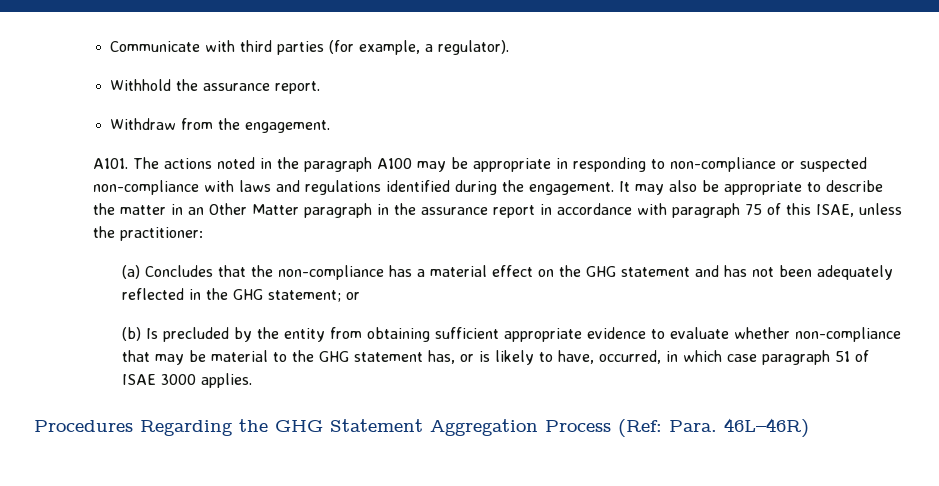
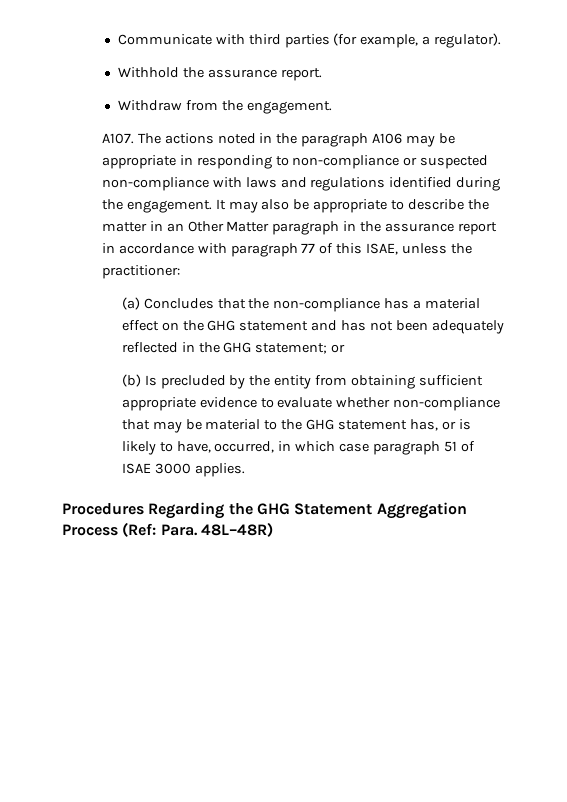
[92,158,128,169] A101. -> [101,133,134,144] A107.
[376,158,412,169] A100 -> [372,133,403,144] A106
[744,204,762,215] 75 -> [301,243,316,253] 77
[724,418,809,438] 46L–46R) -> [200,522,273,537] 48L–48R)

